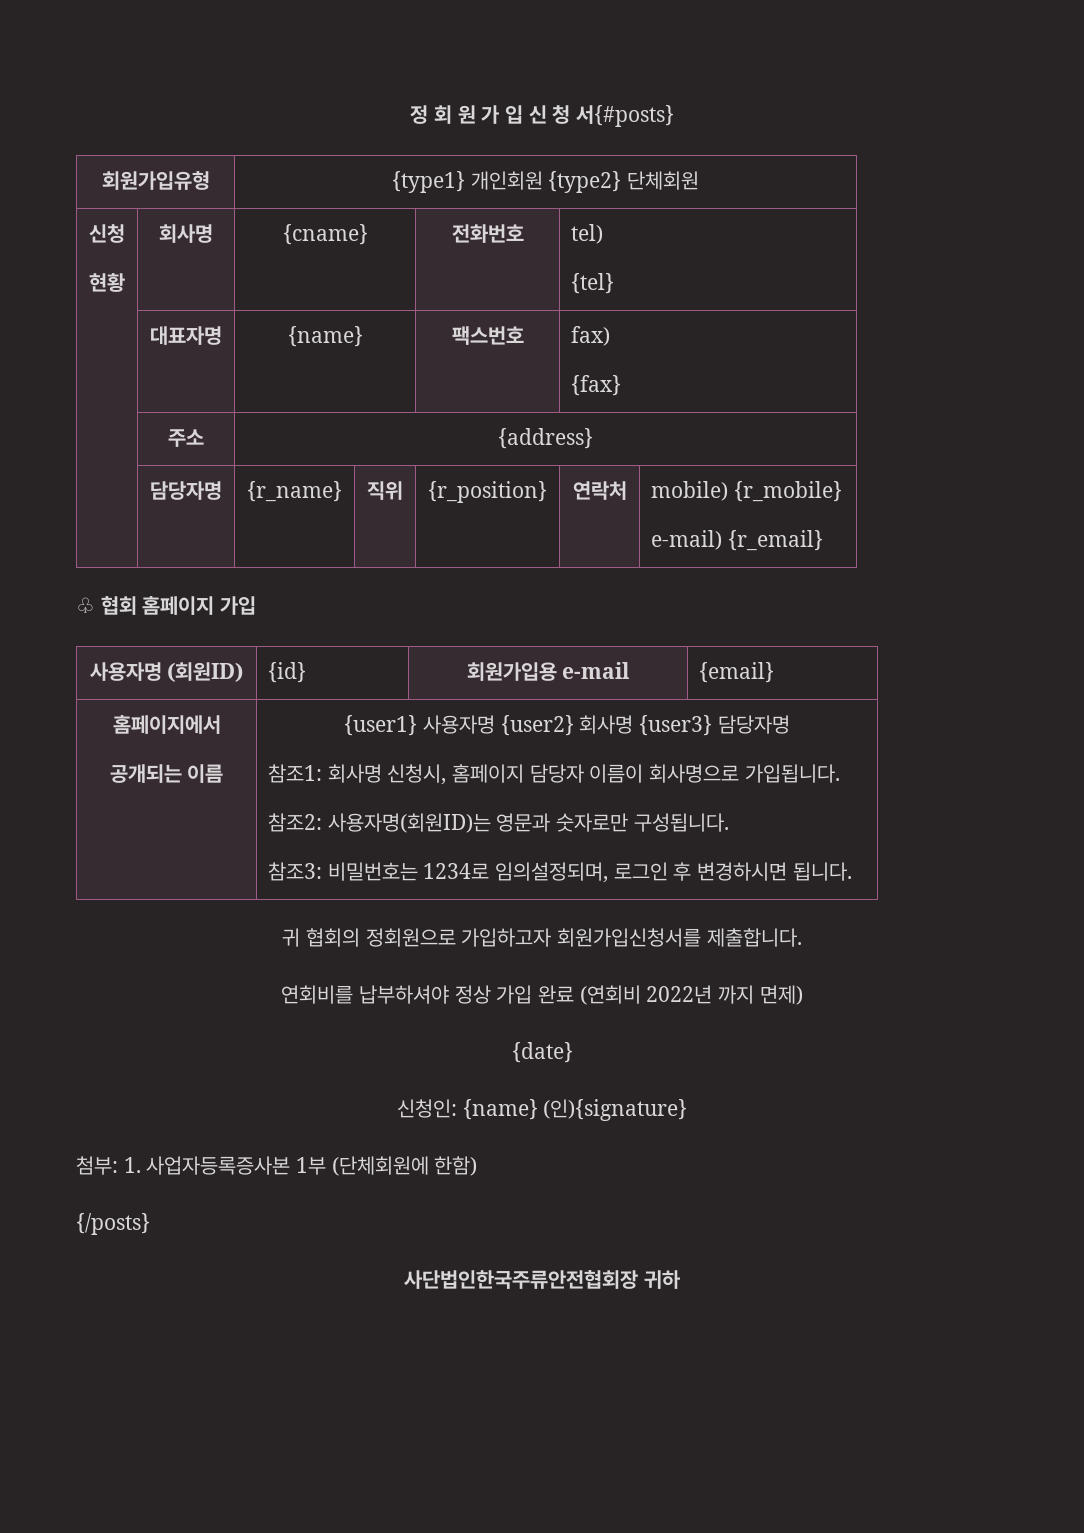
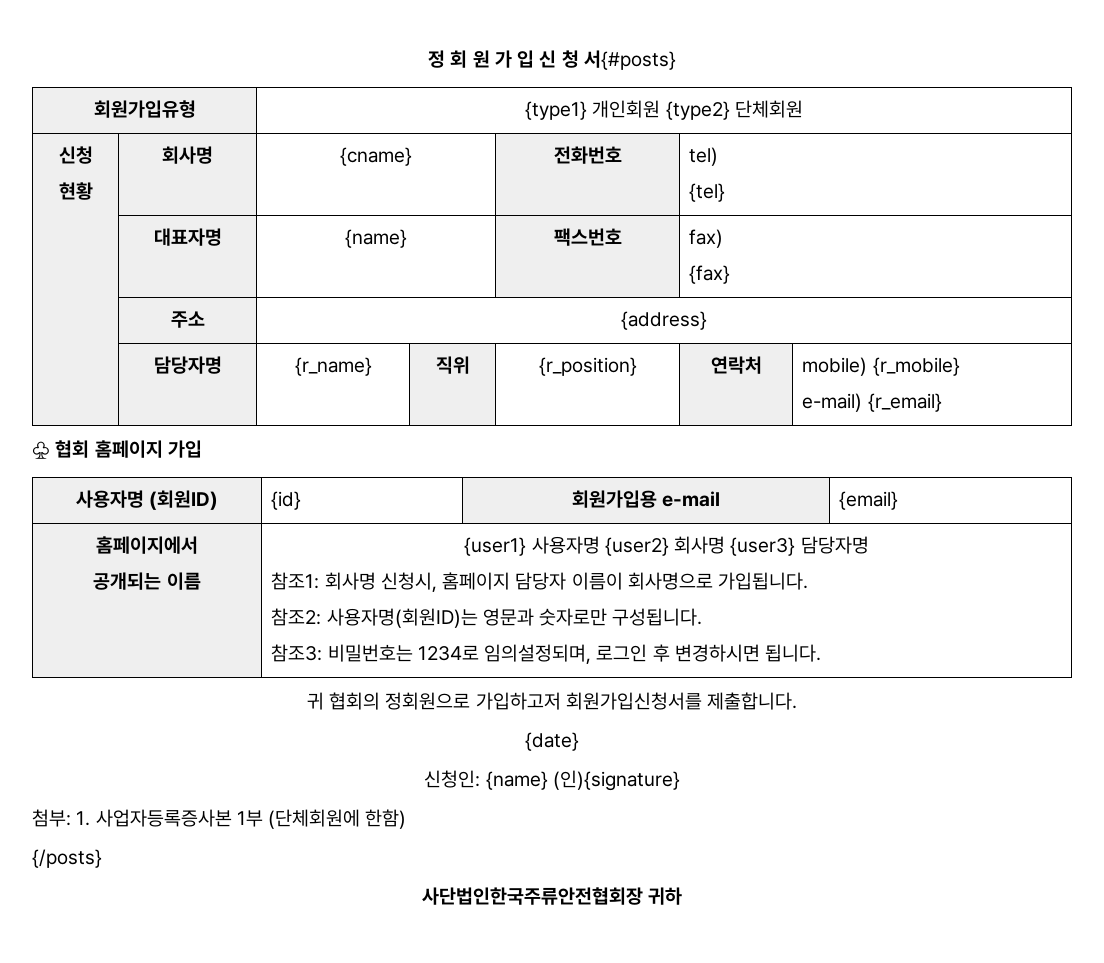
[461,928,552,947] 가입하고자 -> [475,692,561,710] 가입하고저
[281,985,803,1005] // 연회비를 납부하셔야 정상 가입 완료 (연회비 2022년 까지 면제) -> (798, 701) none

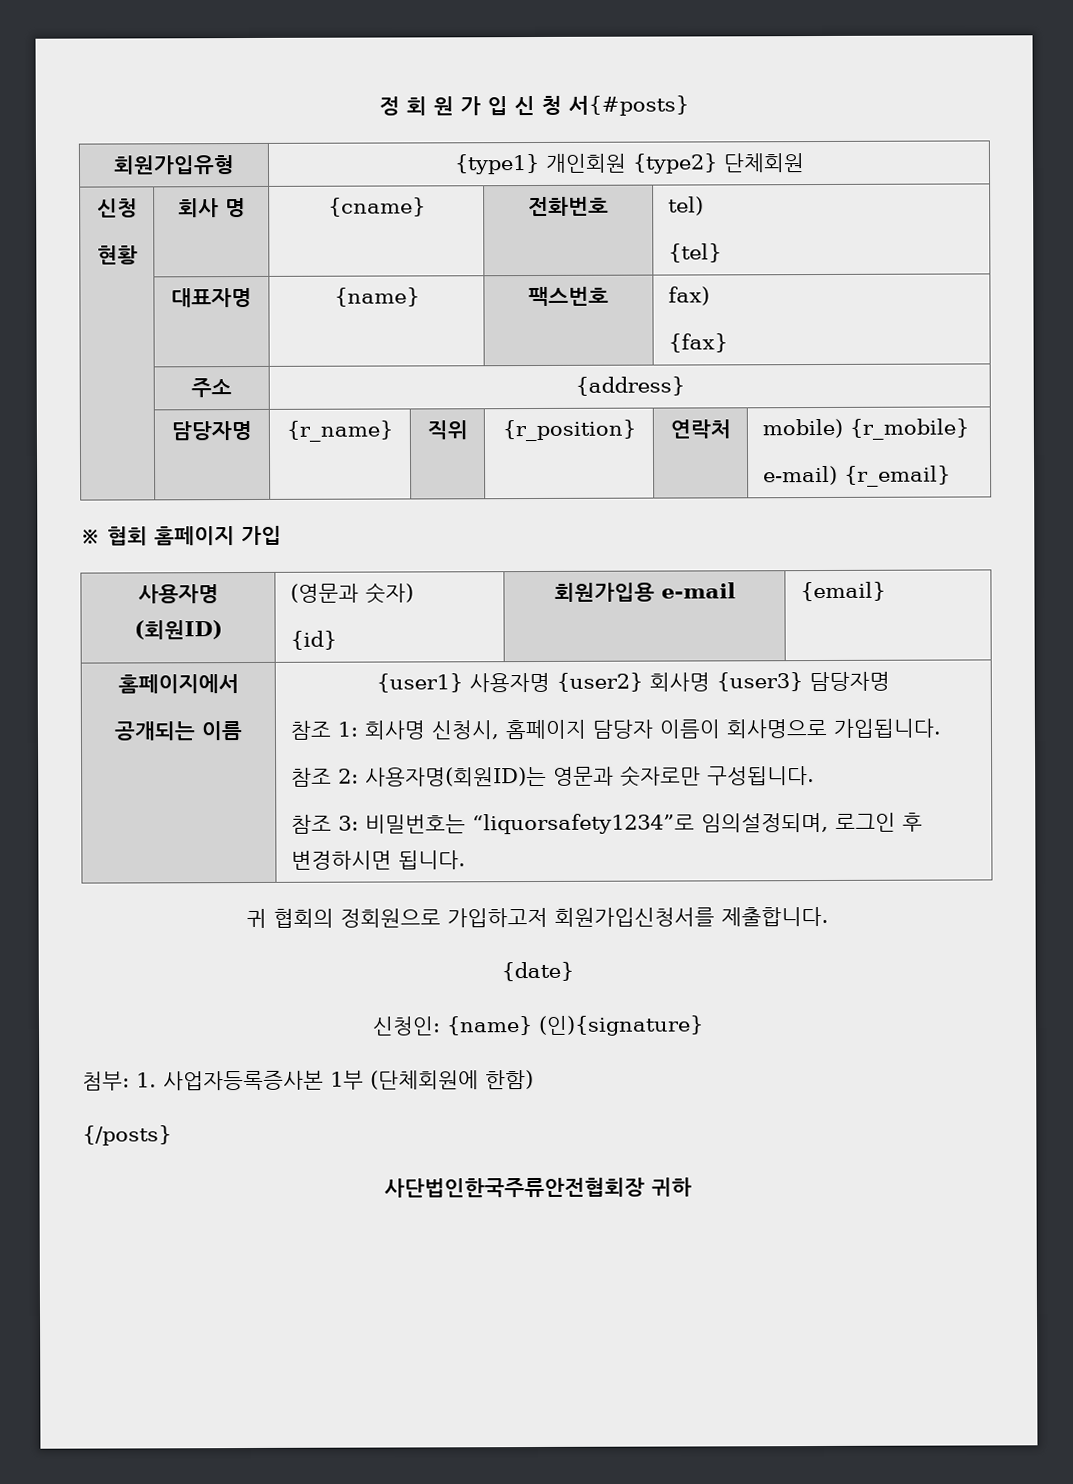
[162,146,213,164] 회사명 -> [177,198,246,218] 회사 명
[32,441,50,459] ♧ -> [80,529,101,544] ※
(219, 500) none -> [290,582,415,604] (영문과 숫자) //
[271,572,320,590] 참조1: -> [290,720,359,740] 참조 1:
[271,608,322,626] 참조2: -> [291,767,360,787] 참조 2:
[271,644,479,662] 참조3: 비밀번호는 1234로 -> [291,813,696,835] 참조 3: 비밀번호는 “liquorsafety1234”로

